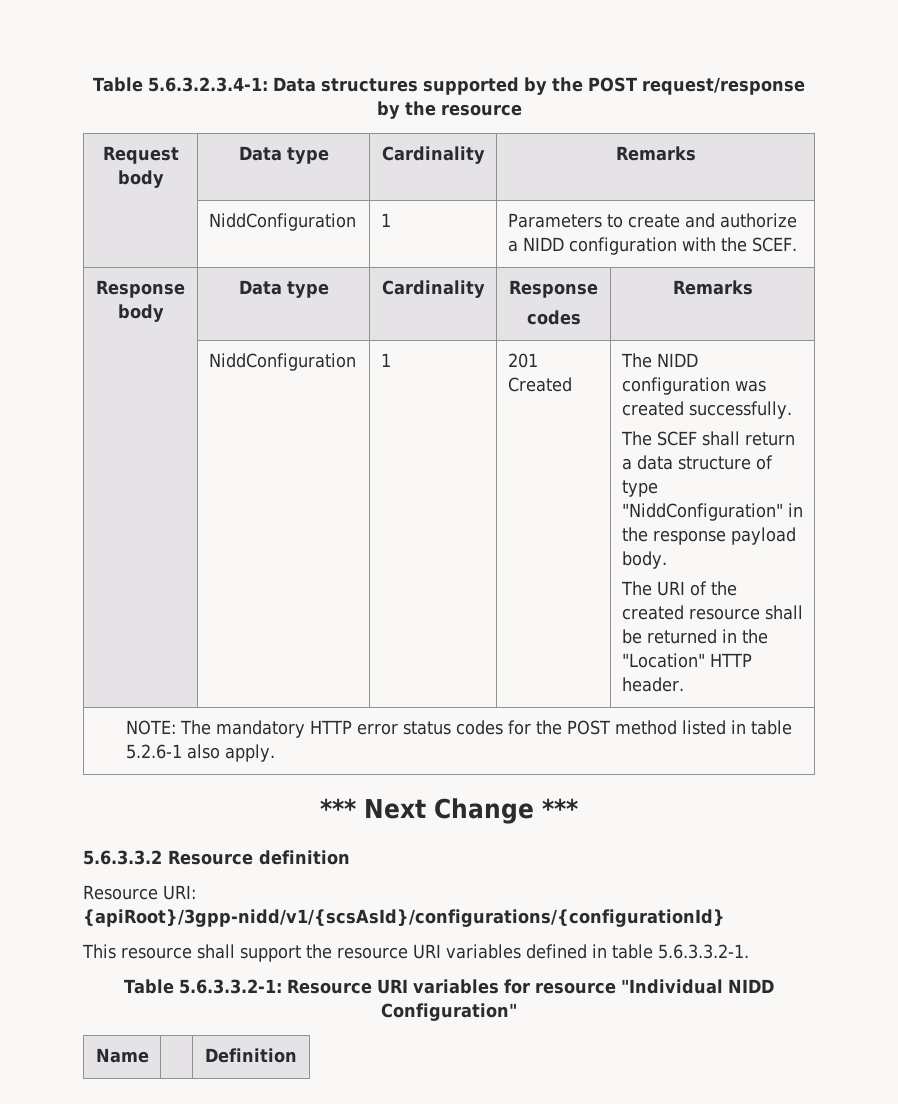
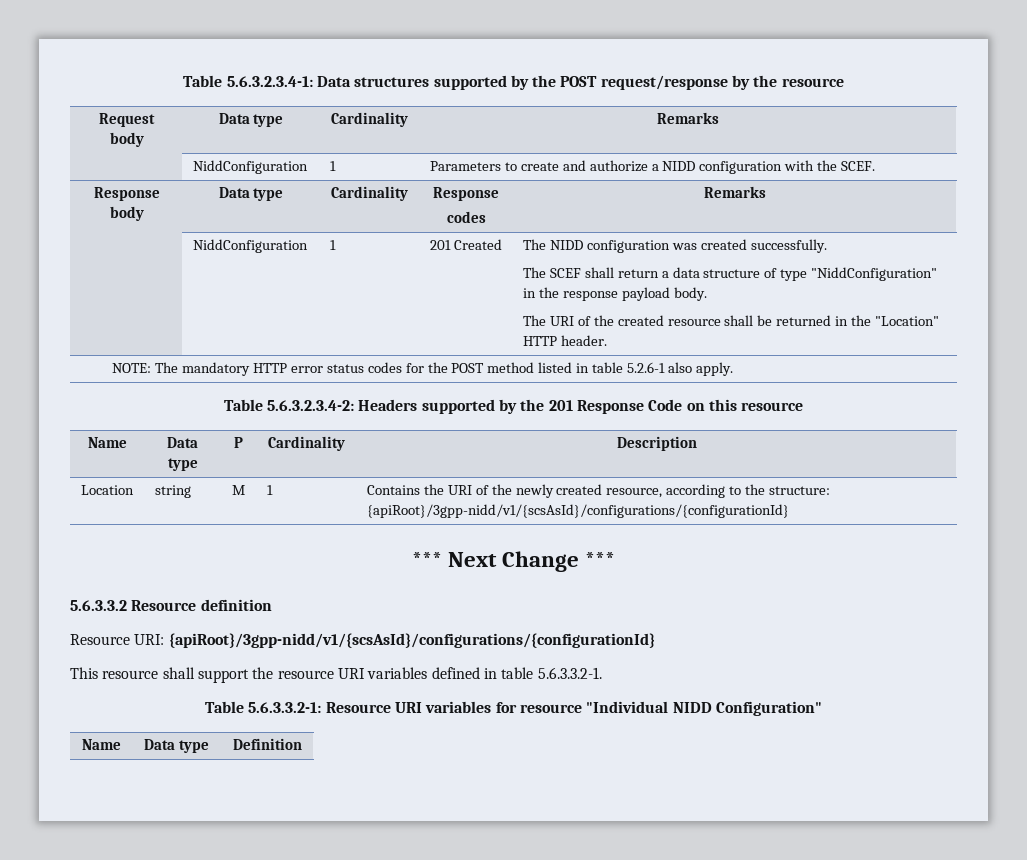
(275, 753) none -> [223,399,804,414] [88,437,127,448] [167,437,198,448] [167,458,198,471] [234,437,243,448] [268,436,345,451] [616,436,697,451] [80,485,134,495] [154,485,191,498] [232,485,245,495] [266,485,273,495] [366,484,831,498] [366,504,789,518] // Table 5.6.3.2.3.4-2: Headers supported by the 201 Response Code on this resource // Name | Data type | P | Cardinality | Description // Location | string | M | 1 | Contains the URI of the newly created resource, according to the structure: {apiRoot}/3gpp-nidd/v1/{scsAsId}/configurations/{configurationId}
(149, 1055) none -> [144,739,209,753] Data type

